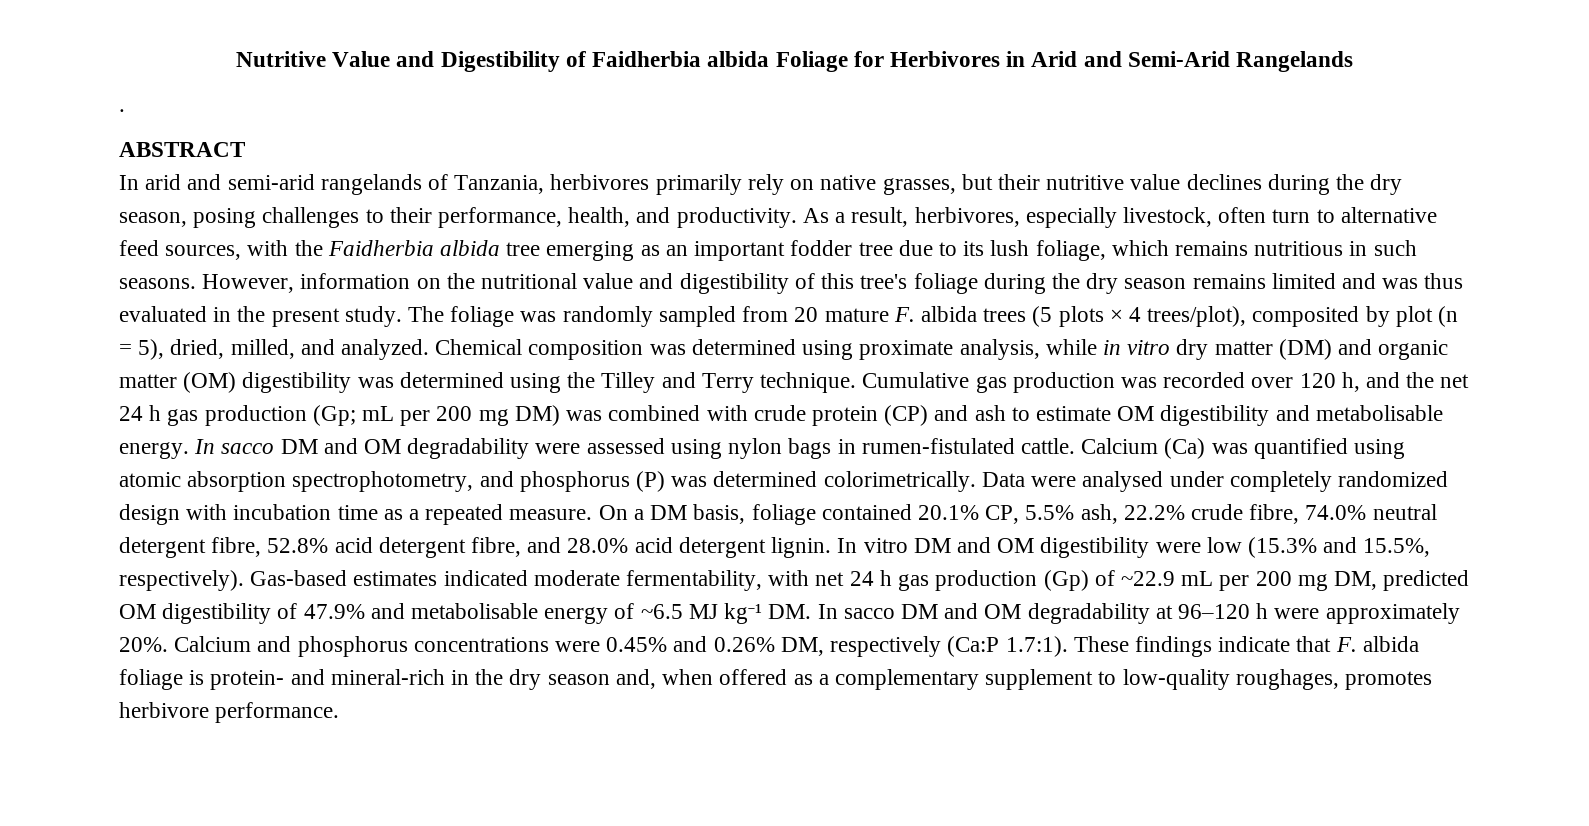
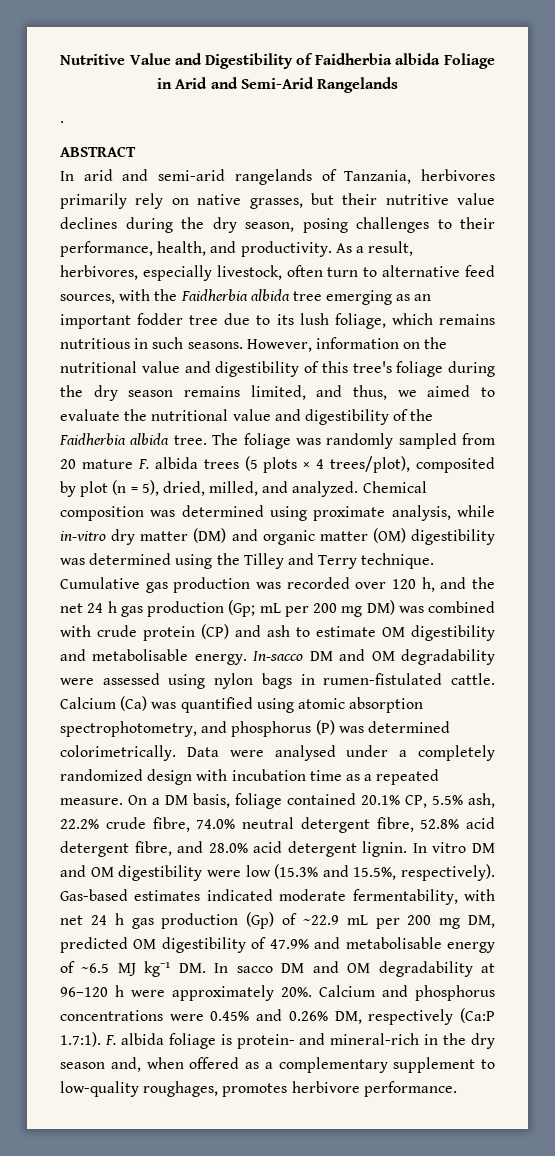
[853,51,1000,67] for Herbivores -> (495, 61) none
[1271,273,1464,289] [119,306,402,327] limited and was thus evaluated in the present study. -> [250,385,496,400] [60,409,434,425] [59,433,207,445] limited, and thus, we aimed to evaluate the nutritional value and digestibility of the Faidherbia albida tree.
[1102,340,1171,355] in vitro -> [60,531,106,541] in-vitro
[194,439,275,454] In sacco -> [253,651,304,661] In-sacco
(1224, 479) none -> [399,750,408,757] a
[1073,636,1332,657] These findings indicate that -> (101, 1039) none

